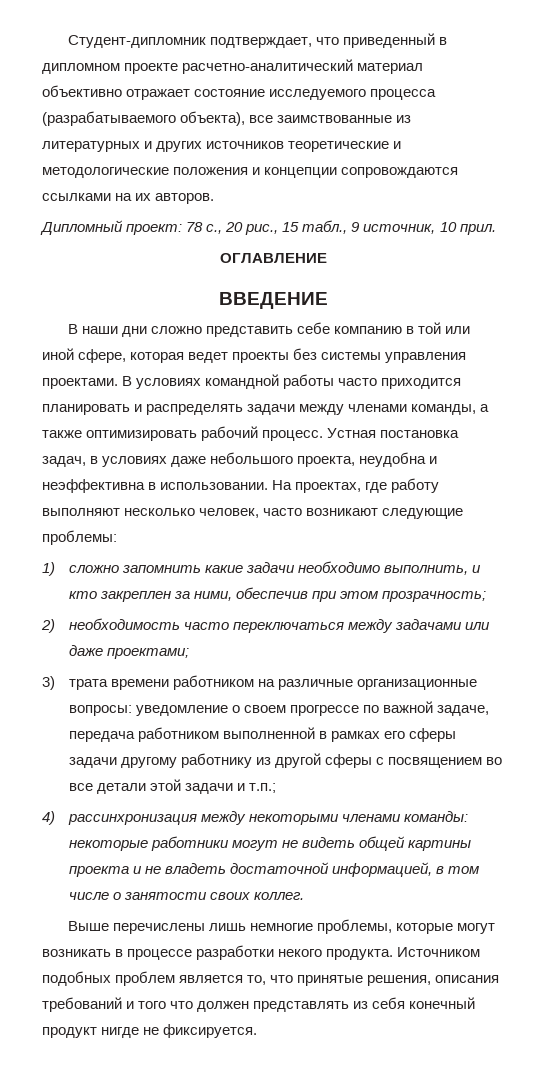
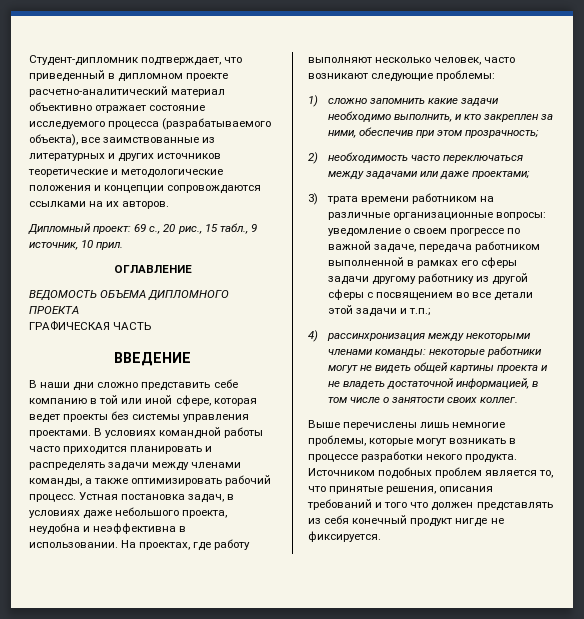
[186,222,204,232] 78 -> [134,224,147,232] 69
(327, 258) none -> [29,290,230,301] [29,306,79,314] [29,321,152,330] // BЕДОМОСТЬ ОБЪЕМА ДИПЛОМНОГО ПРОЕКТА // ГРАФИЧЕСКАЯ ЧАСТЬ

